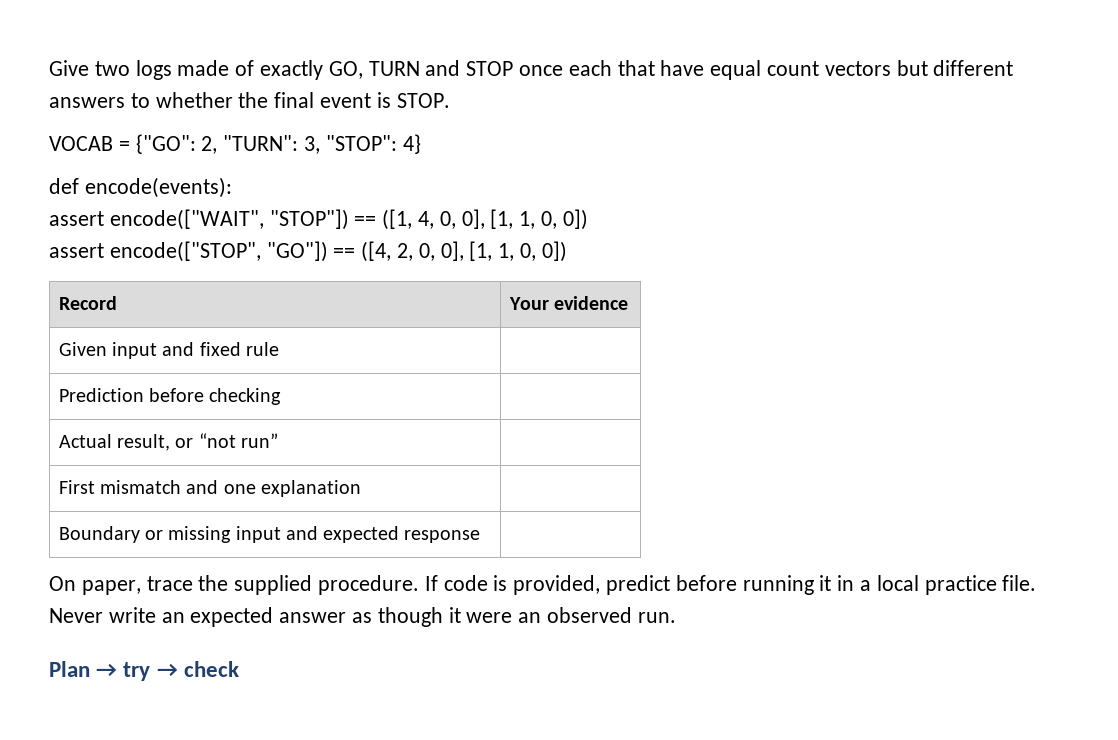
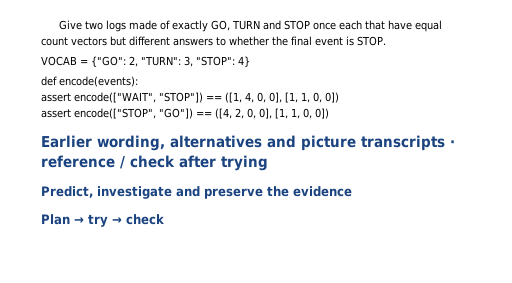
[58,296,117,310] [508,296,629,310] [58,342,279,359] [58,388,282,405] [58,433,278,451] [58,480,361,497] [58,526,481,543] [49,575,1037,595] [49,607,676,627] // Record | Your evidence // Given input and fixed rule | // Prediction before checking | // Actual result, or “not run” | // First mismatch and one explanation | // Boundary or missing input and expected response | // On paper, trace the supplied procedure. If code is provided, predict before running it in a local practice file. Never write an expected answer as though it were an observed run. -> [41,135,455,151] [41,155,268,171] [41,186,352,199] // Earlier wording, alternatives and picture transcripts · reference / check after trying // Predict, investigate and preserve the evidence

